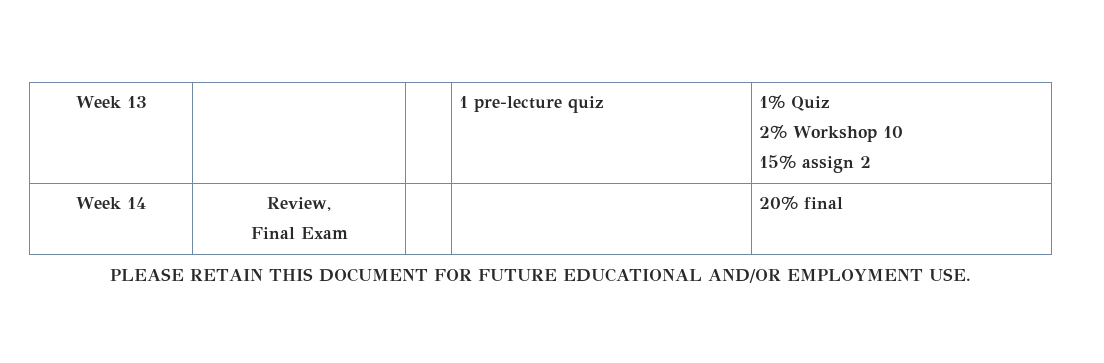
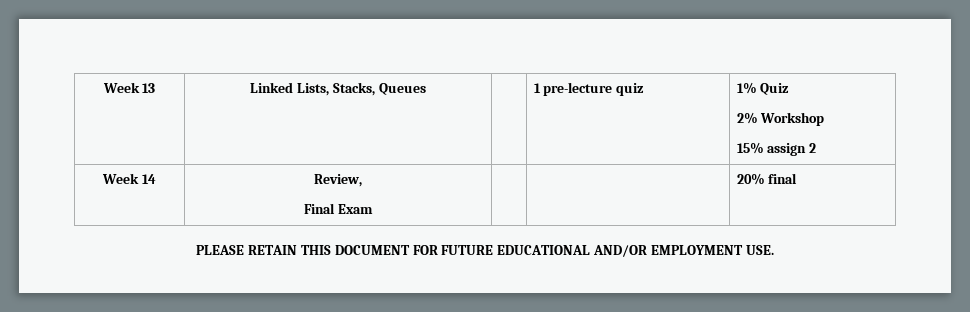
(147, 102) none -> [250,82,426,96] Linked Lists, Stacks, Queues
[883,126,904,138] 10 -> (825, 119) none

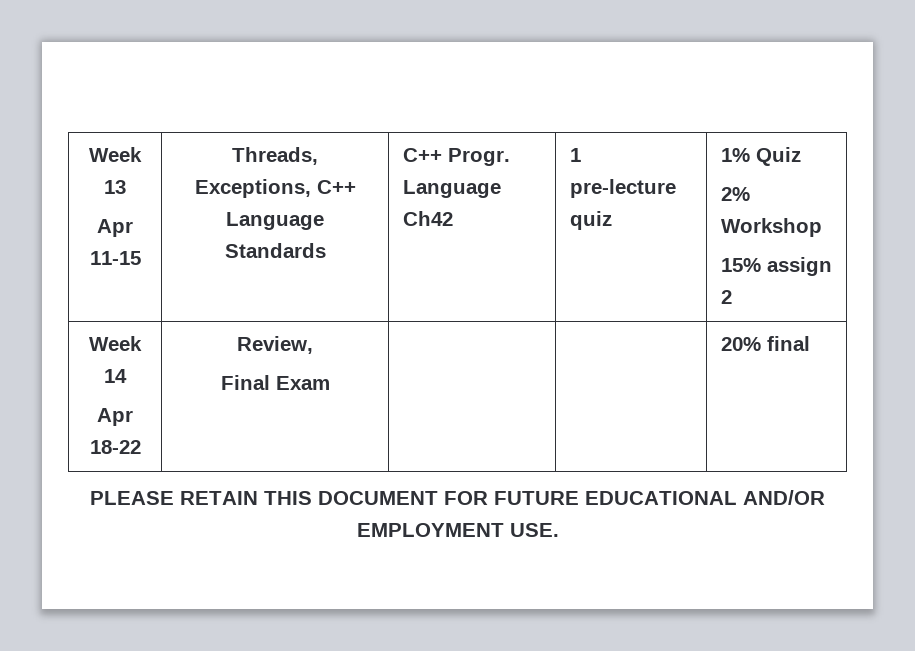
[250,82,426,96] | Linked Lists, Stacks, Queues | -> [97,219,133,237] [89,251,141,265] [232,147,318,165] [194,179,356,198] [226,212,324,230] [224,243,326,258] [402,148,510,166] [402,180,501,198] [402,211,453,226] // Apr 11-15 | Threads, Exceptions, C++ Language Standards | C++ Progr. Language Ch42
(156, 179) none -> [97,408,133,426] [89,440,141,454] // Apr 18-22

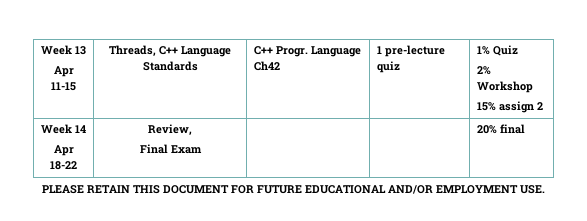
[194,179,311,198] Exceptions, -> (156, 50) none

